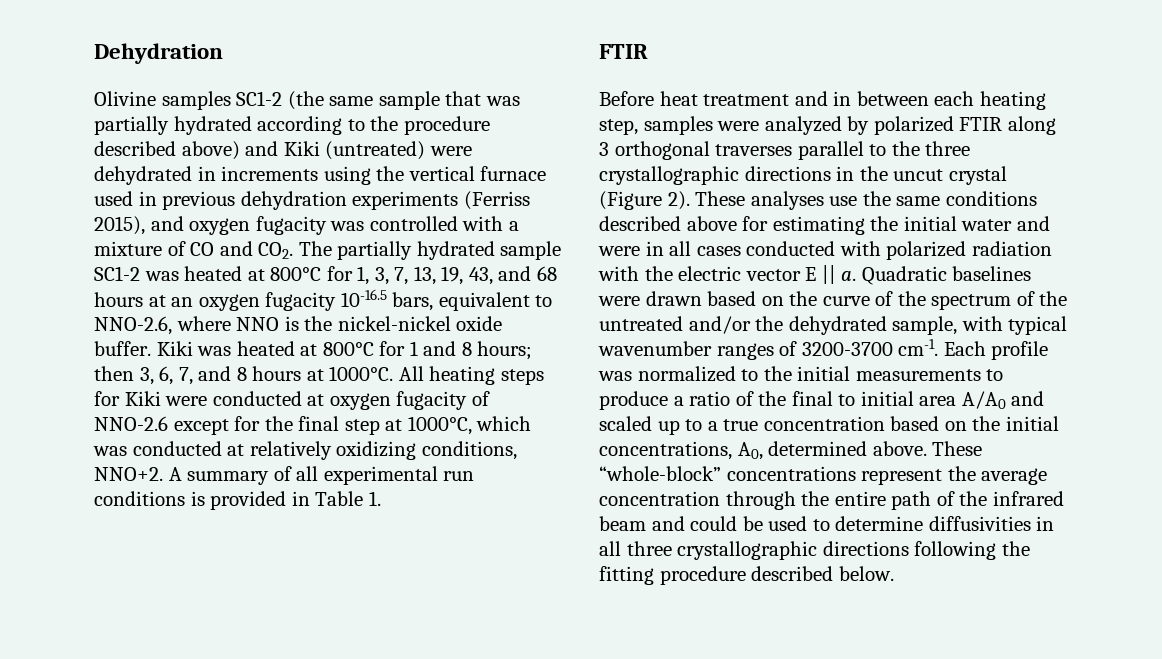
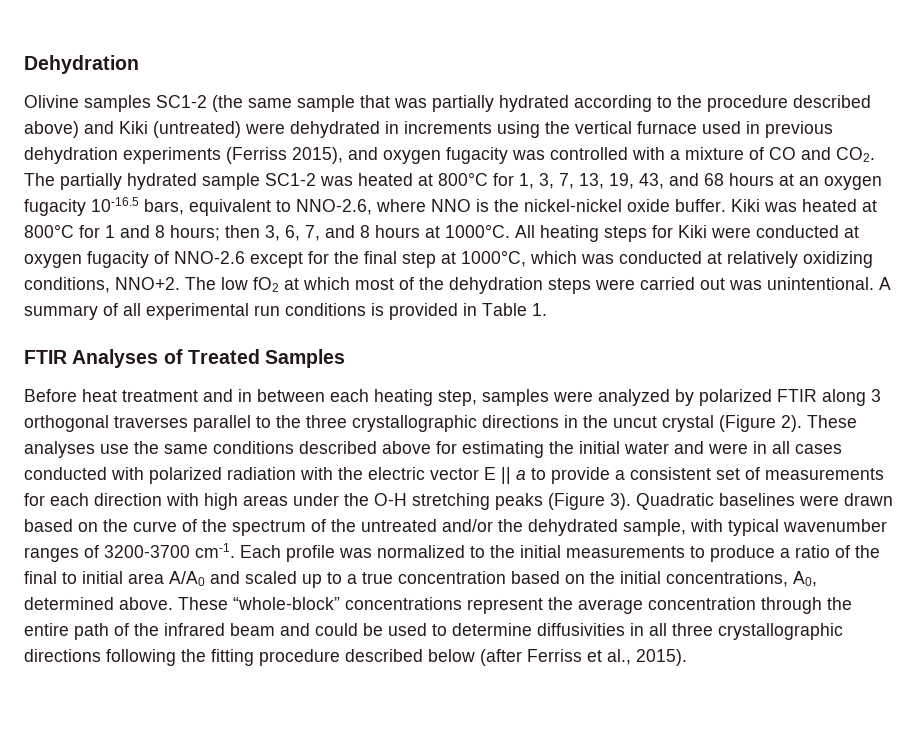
(163, 474) none -> [185,277,874,294] The low fO2 at which most of the dehydration steps were carried out was unintentional.
(648, 51) none -> [72,349,346,368] Analyses of Treated Samples
[841,271,857,281] a. -> [516,467,884,484] [24,493,631,510] a to provide a consistent set of measurements for each direction with high areas under the O-H stretching peaks (Figure 3).
[838,566,894,581] below. -> [428,649,687,666] below (after Ferriss et al., 2015).

